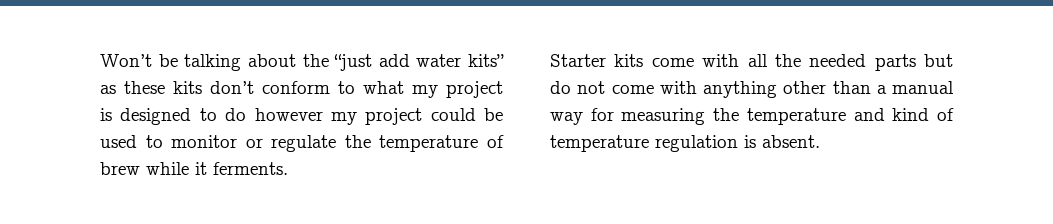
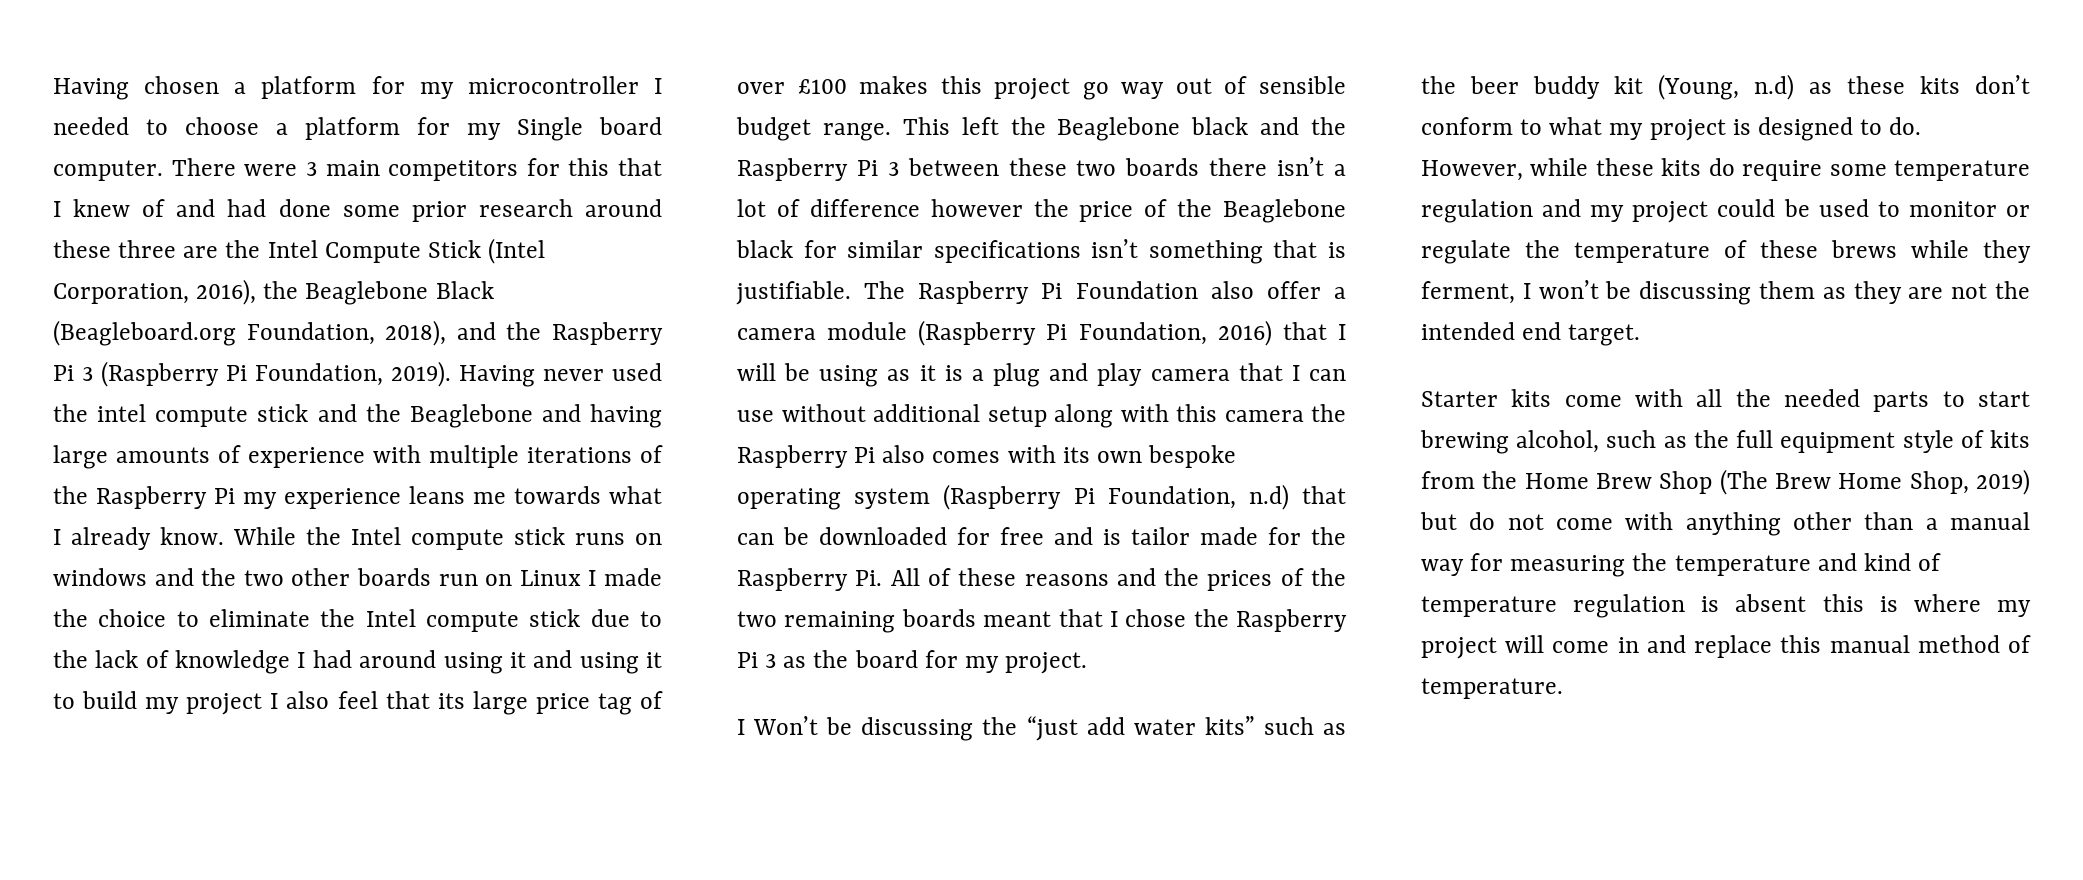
[100,54,296,71] Won’t be talking about -> [53,76,662,100] [53,117,662,141] [53,158,662,181] [53,199,662,222] [53,238,546,264] [53,279,494,305] [53,320,664,346] [53,361,662,387] [53,404,662,428] [53,445,663,469] [53,486,662,509] [53,527,662,550] [53,568,663,586] [53,609,662,632] [53,650,662,674] [53,691,663,715] [737,76,1346,100] [736,117,1346,141] [737,157,1346,181] [737,199,1346,223] [736,239,1346,264] [736,281,1346,305] [737,320,1346,346] [737,363,1346,387] [737,404,1346,428] [737,445,1237,468] [737,484,1346,510] [737,527,1346,545] [737,568,1346,591] [737,609,1347,633] [737,650,1088,674] [737,716,974,741] Having chosen a platform for my microcontroller I needed to choose a platform for my Single board computer. There were 3 main competitors for this that I knew of and had done some prior research around these three are the Intel Compute Stick (Intel Corporation, 2016), the Beaglebone Black (Beagleboard.org Foundation, 2018), and the Raspberry Pi 3 (Raspberry Pi Foundation, 2019). Having never used the intel compute stick and the Beaglebone and having large amounts of experience with multiple iterations of the Raspberry Pi my experience leans me towards what I already know. While the Intel compute stick runs on windows and the two other boards run on Linux I made the choice to eliminate the Intel compute stick due to the lack of knowledge I had around using it and using it to build my project I also feel that its large price tag of over £100 makes this project go way out of sensible budget range. This left the Beaglebone black and the Raspberry Pi 3 between these two boards there isn’t a lot of difference however the price of the Beaglebone black for similar specifications isn’t something that is justifiable. The Raspberry Pi Foundation also offer a camera module (Raspberry Pi Foundation, 2016) that I will be using as it is a plug and play camera that I can use without additional setup along with this camera the Raspberry Pi also comes with its own bespoke operating system (Raspberry Pi Foundation, n.d) that can be downloaded for free and is tailor made for the Raspberry Pi. All of these reasons and the prices of the two remaining boards meant that I chose the Raspberry Pi 3 as the board for my project. // I Won’t be discussing
(504, 60) none -> [1263,717,1346,735] [1421,74,1794,100] such as the beer buddy kit (Young, n.d)
[225,108,323,121] do however -> [1889,117,1922,135] [1421,158,2030,181] [1421,199,1582,223] do. However, while these kits do require some temperature regulation and
[100,162,288,175] brew while it ferments. -> [1760,240,2031,263] [1421,280,2030,305] [1421,322,1641,346] these brews while they ferment, I won’t be discussing them as they are not the intended end target.
(916, 62) none -> [1942,391,2030,407] [1420,430,2030,454] [1421,469,2030,495] to start brewing alcohol, such as the full equipment style of kits from the Home Brew Shop (The Brew Home Shop, 2019)
[762,135,820,148] absent. -> [1735,594,2031,617] [1421,635,2031,659] [1421,678,1563,699] absent this is where my project will come in and replace this manual method of temperature.

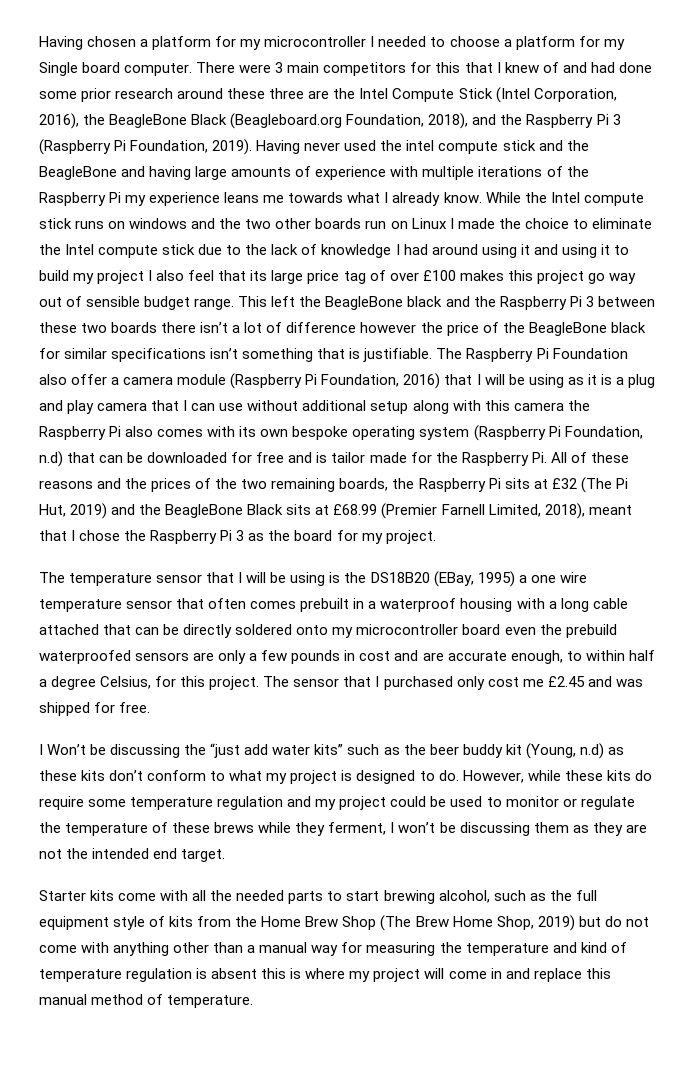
[305,281,429,305] Beaglebone -> [109,114,188,128] BeagleBone
[409,404,533,428] Beaglebone -> [39,166,117,180] BeagleBone
[1057,117,1181,141] Beaglebone -> [325,296,404,310] BeagleBone
[1223,199,1346,223] Beaglebone -> [528,322,607,336] BeagleBone
[901,609,976,627] boards -> [339,477,628,493] [39,503,585,519] boards, the Raspberry Pi sits at £32 (The Pi Hut, 2019) and the BeagleBone Black sits at £68.99 (Premier Farnell Limited, 2018),
(1088, 663) none -> [39,571,587,587] [39,598,628,612] [39,624,617,638] [39,650,655,664] [39,676,643,690] [39,702,151,716] // The temperature sensor that I will be using is the DS18B20 (EBay, 1995) a one wire temperature sensor that often comes prebuilt in a waterproof housing with a long cable attached that can be directly soldered onto my microcontroller board even the prebuild waterproofed sensors are only a few pounds in cost and are accurate enough, to within half a degree Celsius, for this project. The sensor that I purchased only cost me £2.45 and was shipped for free.

